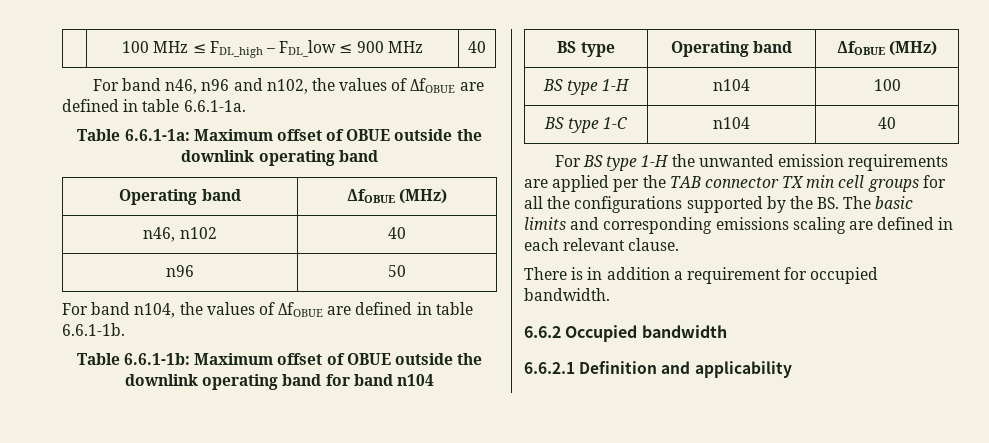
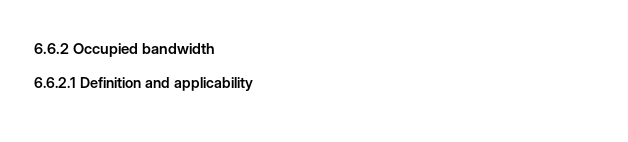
[122,40,423,58] [468,41,486,53] [92,78,484,94] [62,99,246,112] [77,129,482,141] [181,150,378,166] [119,189,241,205] [346,189,448,204] [143,227,217,242] [388,227,406,239] [166,265,194,277] [388,265,406,277] [62,302,473,318] [62,323,125,336] [76,353,483,365] [125,374,434,390] [557,41,615,57] [670,41,793,57] [836,41,938,56] [543,79,630,95] [713,79,750,91] [873,79,901,91] [544,117,628,133] [713,117,750,129] [878,117,896,129] [554,154,949,171] [524,175,946,192] [524,196,914,213] [524,217,954,234] [524,238,680,251] [524,267,879,284] [524,288,610,301] | 100 MHz ≤ FDL_high – FDL_low ≤ 900 MHz | 40 // For band n46, n96 and n102, the values of ΔfOBUE are defined in table 6.6.1-1a. // Table 6.6.1-1a: Maximum offset of OBUE outside the downlink operating band // Operating band | ΔfOBUE (MHz) // n46, n102 | 40 // n96 | 50 // For band n104, the values of ΔfOBUE are defined in table 6.6.1-1b. // Table 6.6.1-1b: Maximum offset of OBUE outside the downlink operating band for band n104 // BS type | Operating band | ΔfOBUE (MHz) // BS type 1-H | n104 | 100 // BS type 1-C | n104 | 40 // For BS type 1-H the unwanted emission requirements are applied per the TAB connector TX min cell groups for all the configurations supported by the BS. The basic limits and corresponding emissions scaling are defined in each relevant clause. // There is in addition a requirement for occupied bandwidth. // -> (34, 48) none

